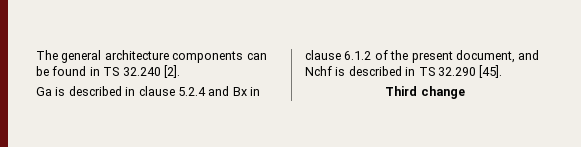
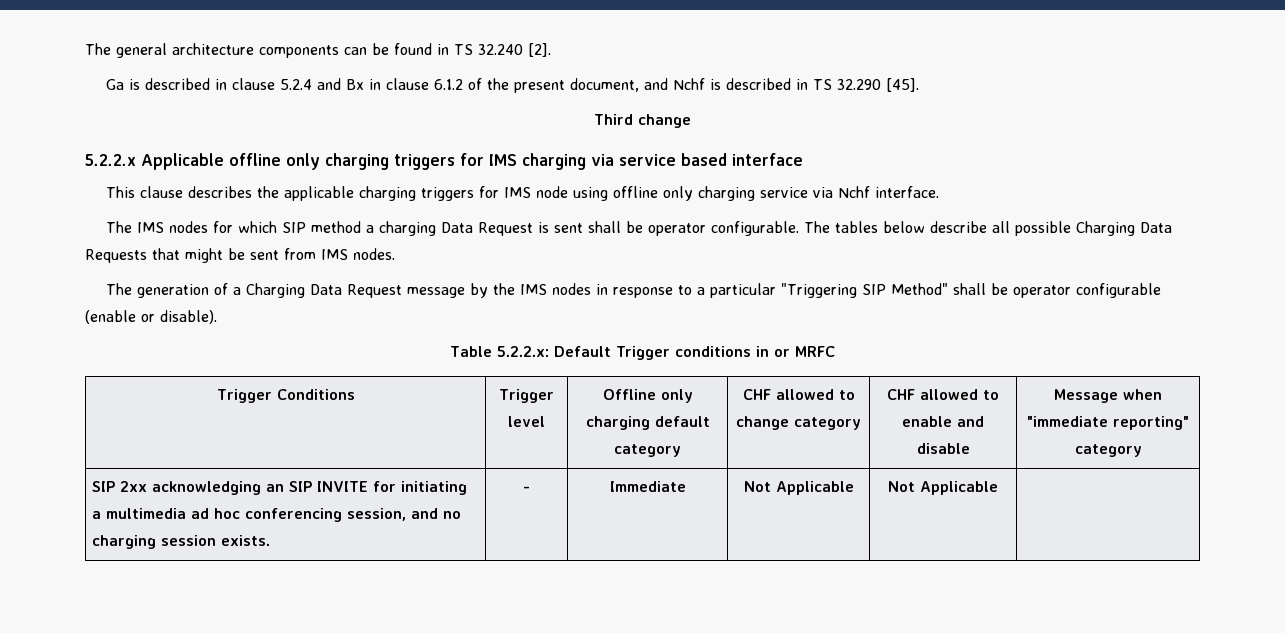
(465, 92) none -> [85,153,803,170] [106,186,940,201] [106,221,1173,236] [85,248,395,263] [106,283,1162,298] [85,310,217,324] [449,346,836,360] [216,389,355,403] [499,389,555,403] [508,416,545,427] [602,389,693,403] [585,416,710,430] [614,444,681,457] [742,389,855,400] [736,416,861,430] [887,389,999,400] [902,416,984,427] [916,443,970,454] [1054,389,1162,403] [1027,416,1189,430] [1074,444,1142,457] [91,481,467,495] [91,508,461,522] [91,535,270,549] [523,486,530,492] [609,481,686,492] [743,481,854,495] [888,481,998,495] // 5.2.2.x Applicable offline only charging triggers for IMS charging via service based interface // This clause describes the applicable charging triggers for IMS node using offline only charging service via Nchf interface. // The IMS nodes for which SIP method a charging Data Request is sent shall be operator configurable. The tables below describe all possible Charging Data Requests that might be sent from IMS nodes. // The generation of a Charging Data Request message by the IMS nodes in response to a particular "Triggering SIP Method" shall be operator configurable (enable or disable). // Table 5.2.2.x: Default Trigger conditions in or MRFC // Trigger Conditions | Trigger level | Offline only charging default category | CHF allowed to change category | CHF allowed to enable and disable | Message when "immediate reporting" category // SIP 2xx acknowledging an SIP INVITE for initiating a multimedia ad hoc conferencing session, and no charging session exists. | - | Immediate | Not Applicable | Not Applicable |

